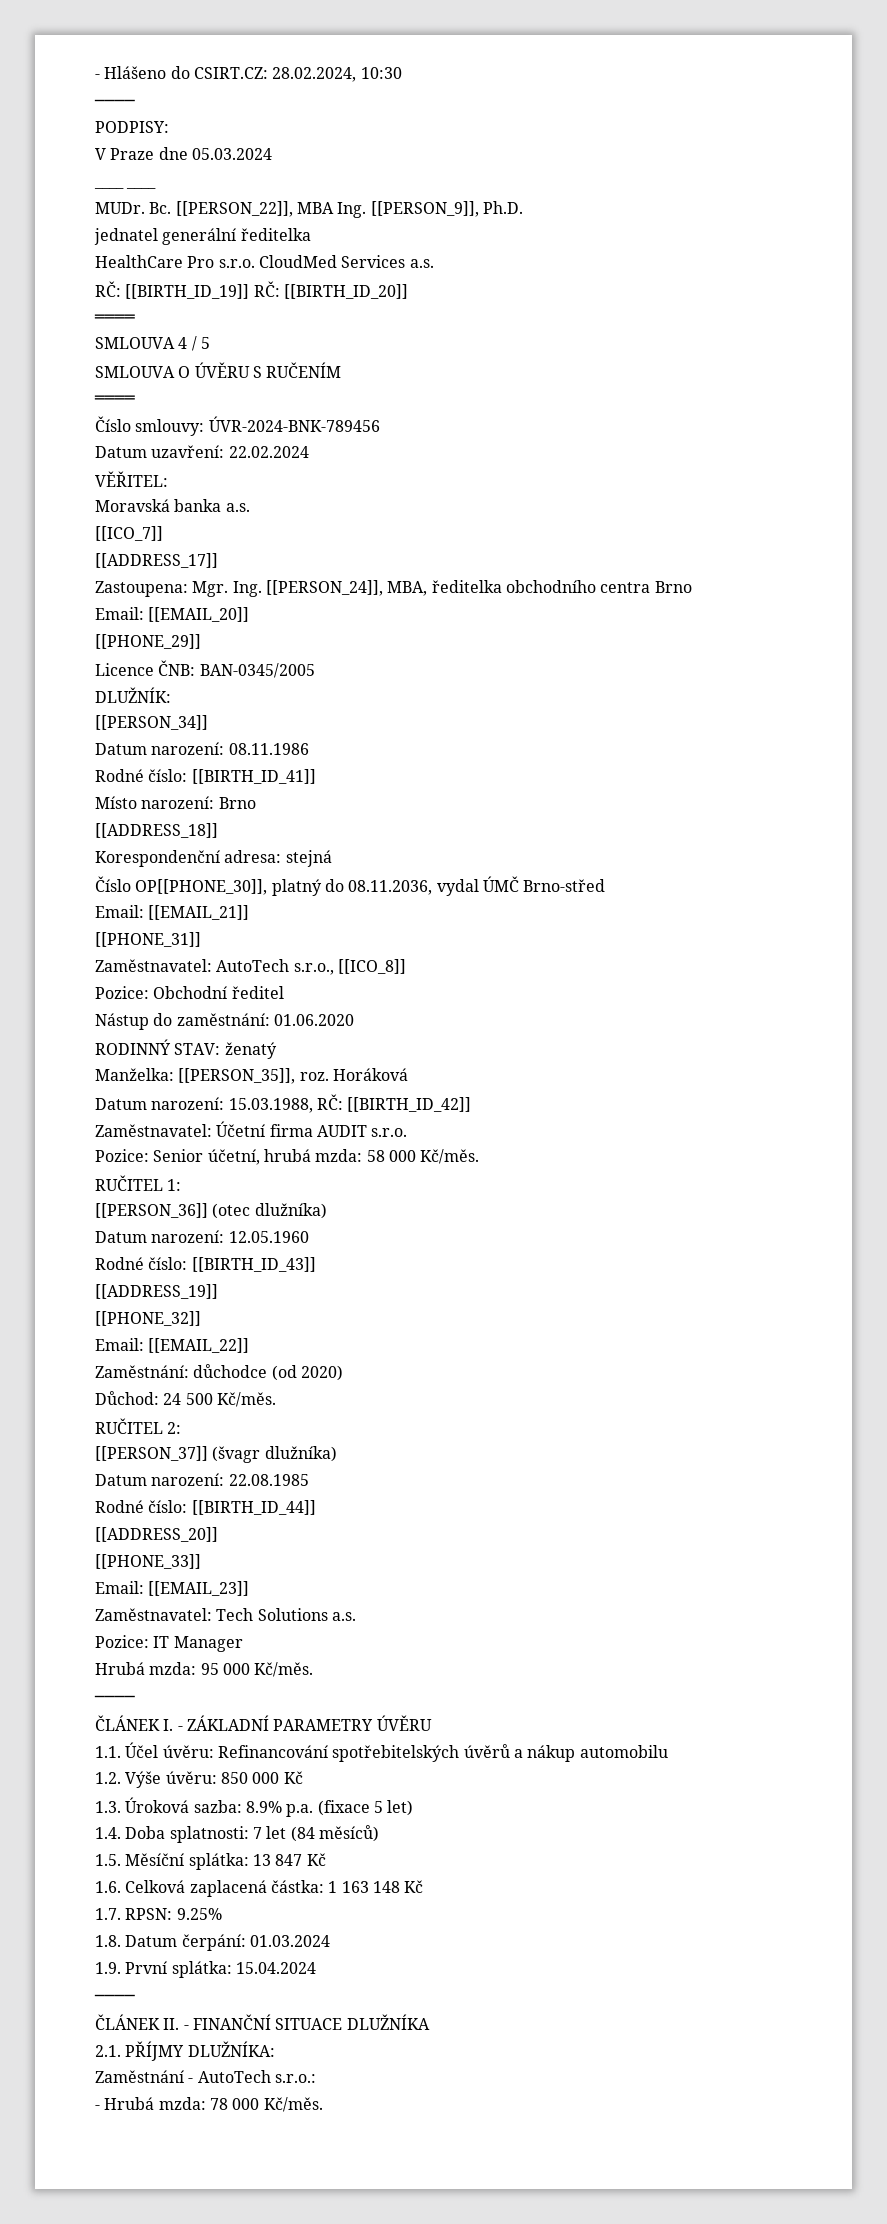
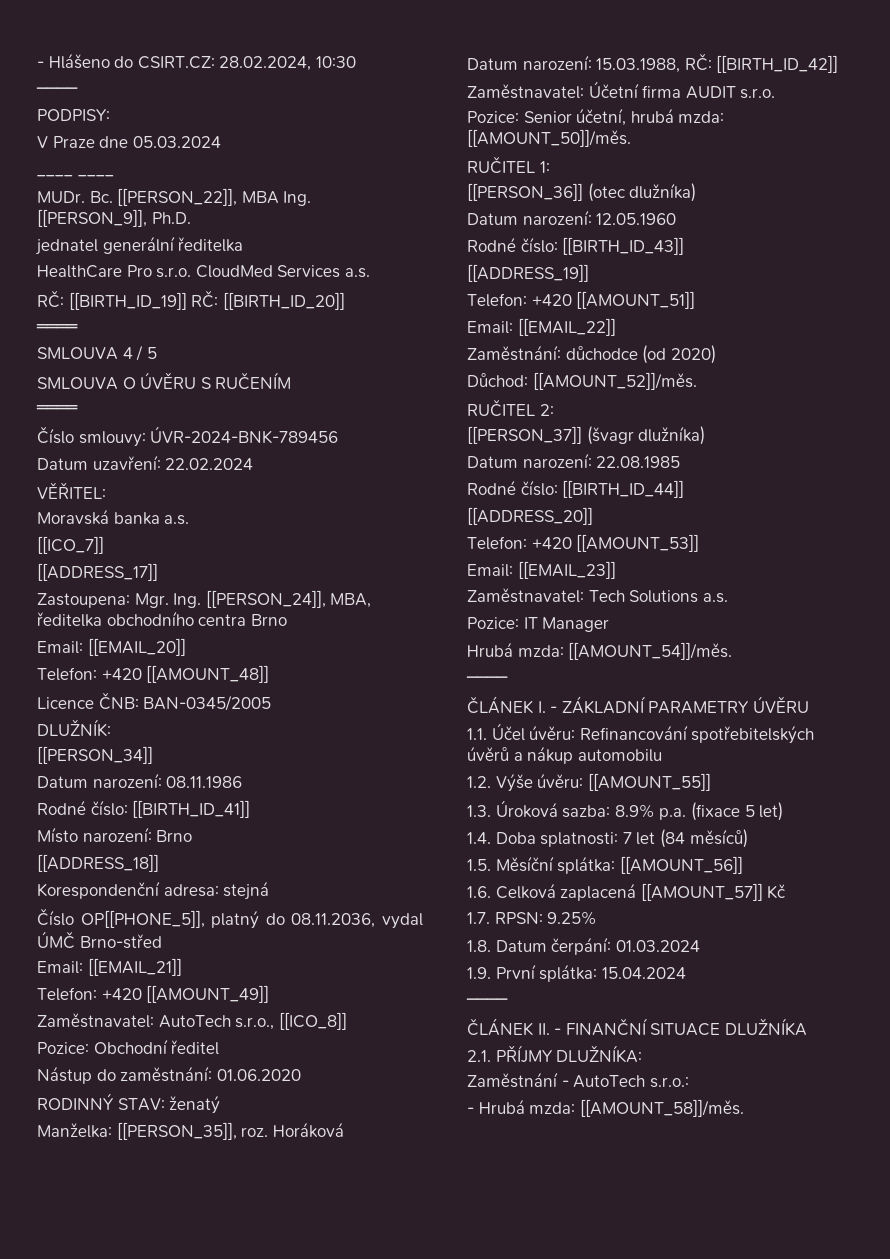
[95,634,201,649] [[PHONE_29]] -> [37,665,270,683] Telefon: +420 [[AMOUNT_48]]
[135,879,268,895] OP[[PHONE_30]], -> [80,910,205,928] OP[[PHONE_5]],
[95,932,201,947] [[PHONE_31]] -> [37,985,270,1003] Telefon: +420 [[AMOUNT_49]]
[366,1149,480,1164] 58 000 Kč/měs. -> [467,129,631,147] [[AMOUNT_50]]/měs.
[95,1311,201,1326] [[PHONE_32]] -> [467,291,696,309] Telefon: +420 [[AMOUNT_51]]
[163,1392,276,1407] 24 500 Kč/měs. -> [532,372,697,390] [[AMOUNT_52]]/měs.
[95,1554,201,1569] [[PHONE_33]] -> [467,534,700,552] Telefon: +420 [[AMOUNT_53]]
[200,1662,314,1677] 95 000 Kč/měs. -> [568,642,733,660] [[AMOUNT_54]]/měs.
[220,1771,303,1784] 850 000 Kč -> [587,773,711,791] [[AMOUNT_55]]
[252,1853,326,1866] 13 847 Kč -> [619,856,743,874] [[AMOUNT_56]]
[270,1880,400,1893] částka: 1 163 148 -> [640,883,763,901] [[AMOUNT_57]]
[209,2097,323,2112] 78 000 Kč/měs. -> [579,1099,744,1117] [[AMOUNT_58]]/měs.

